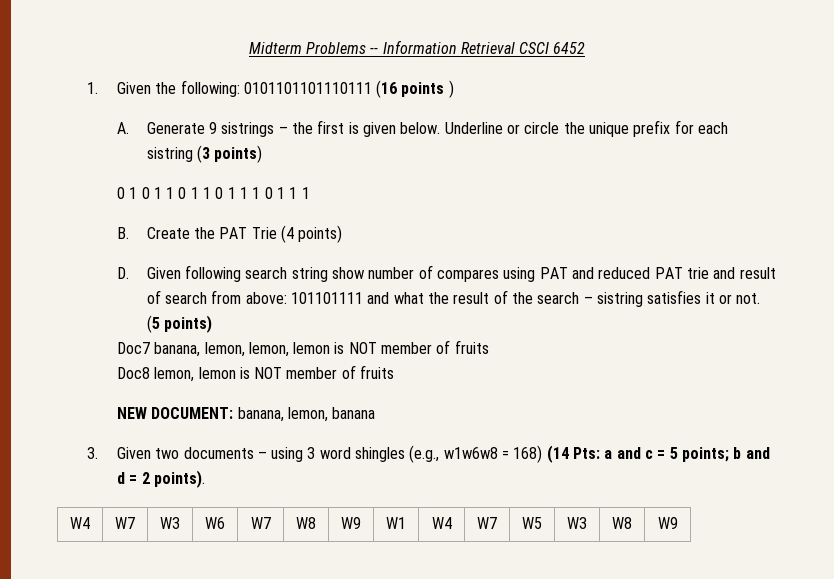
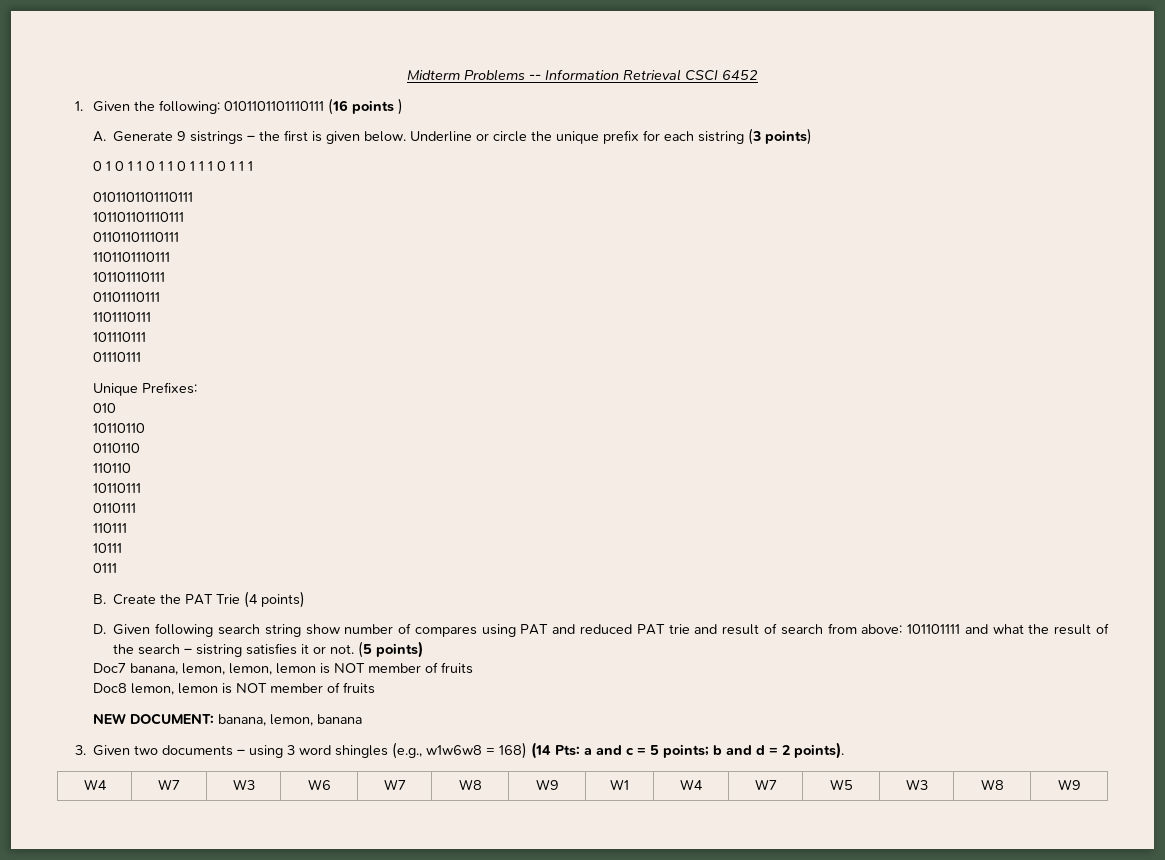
(310, 193) none -> [93,192,194,202] [93,212,185,222] [93,232,180,242] [93,252,171,262] [93,272,166,282] [93,292,161,302] [93,312,152,322] [93,332,147,342] [93,352,142,362] [93,382,198,396] [93,403,117,413] [93,423,146,433] [93,443,141,453] [93,463,132,473] [93,483,142,493] [93,503,137,513] [93,523,128,533] [93,543,123,553] [93,563,118,573] // 0101101101110111 // 101101101110111 // 01101101110111 // 1101101110111 // 101101110111 // 01101110111 // 1101110111 // 101110111 // 01110111 // Unique Prefixes: // 010 // 10110110 // 0110110 // 110110 // 10110111 // 0110111 // 110111 // 10111 // 0111

